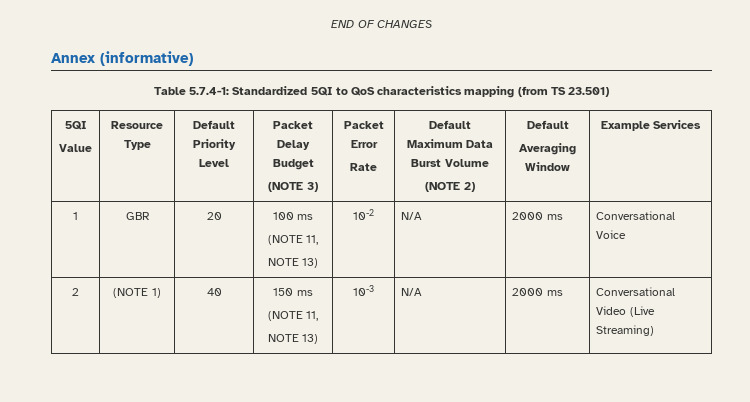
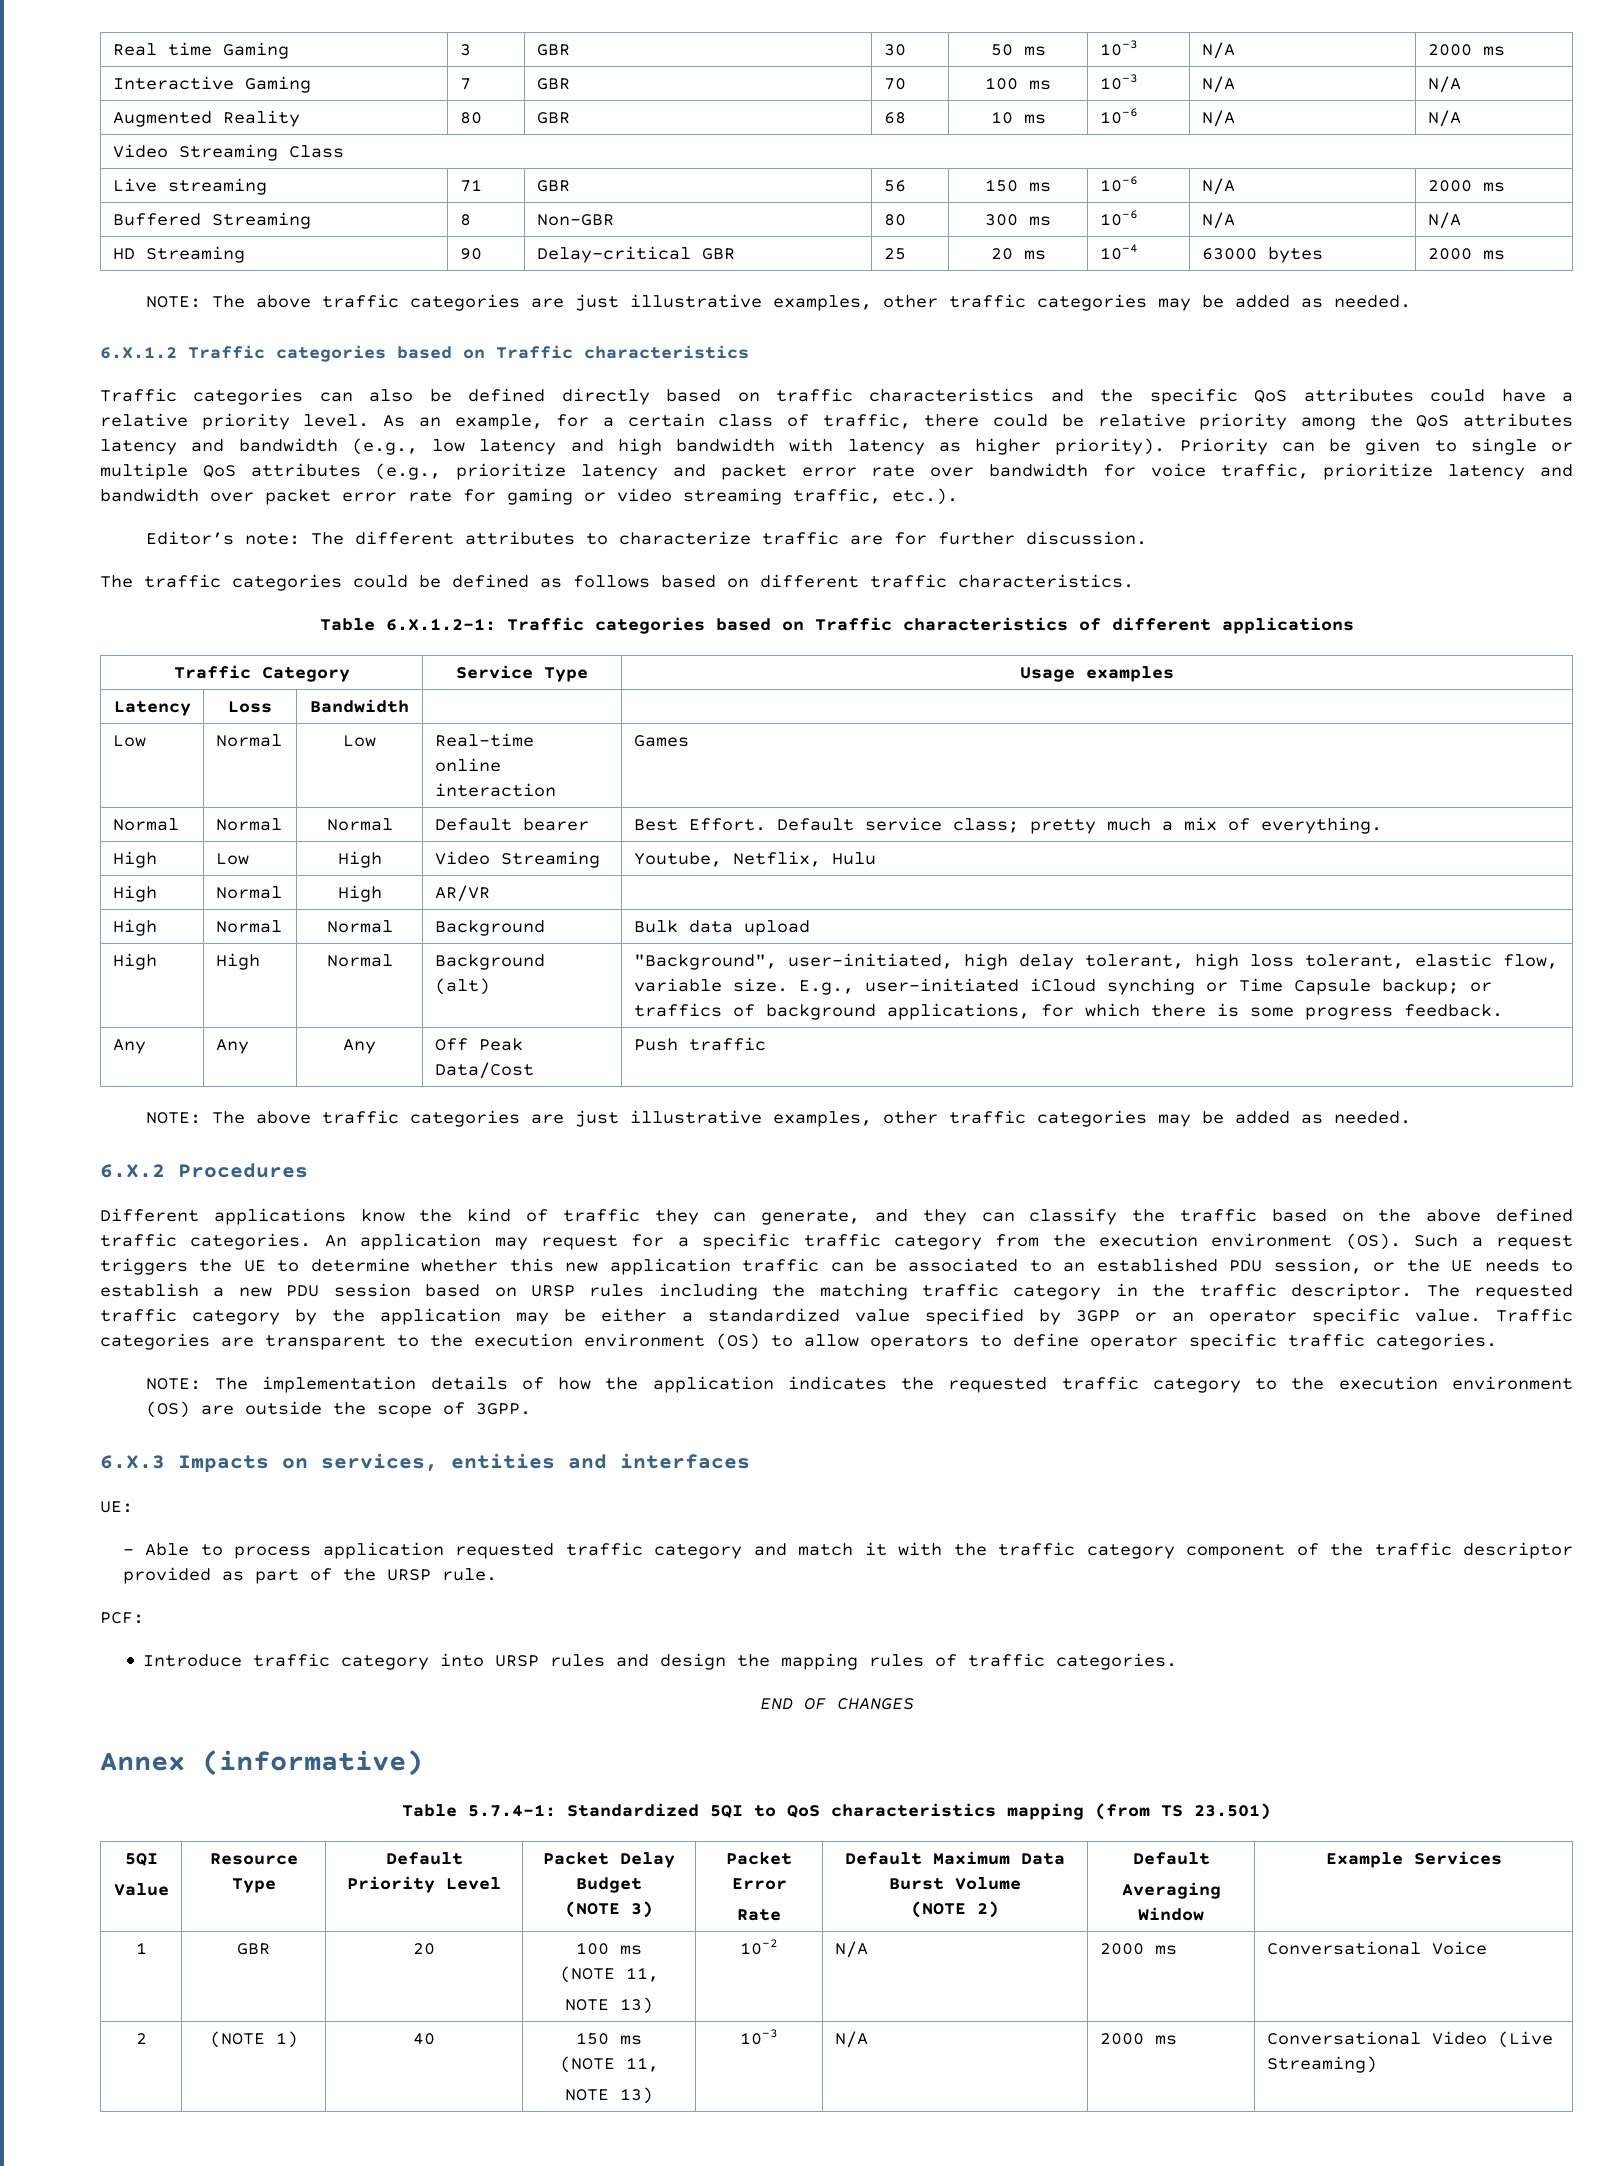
(331, 24) none -> [112,42,289,59] [459,44,471,56] [536,44,570,56] [883,44,906,56] [990,44,1046,56] [1099,40,1138,56] [1201,42,1235,59] [1427,44,1505,56] [112,76,311,93] [459,78,471,90] [536,78,570,90] [883,78,906,90] [985,77,1051,90] [1099,74,1138,90] [1201,76,1235,93] [1427,76,1461,93] [112,110,300,127] [459,112,482,124] [536,112,570,124] [883,112,906,124] [990,111,1046,124] [1099,108,1138,124] [1201,110,1235,127] [1427,110,1461,127] [112,144,344,161] [112,178,267,195] [459,179,482,192] [536,180,570,192] [883,180,906,192] [985,179,1051,192] [1099,176,1138,192] [1201,178,1235,195] [1427,180,1505,192] [112,212,311,229] [459,214,471,226] [536,214,614,226] [883,214,906,226] [985,214,1051,226] [1099,210,1138,226] [1201,212,1235,229] [1427,212,1461,229] [112,246,245,263] [459,248,482,260] [536,246,735,263] [883,248,906,260] [990,248,1046,260] [1099,244,1138,260] [1201,247,1323,263] [1427,248,1505,260] [145,294,1411,311] [100,345,749,362] [100,388,1573,405] [100,413,1574,430] [100,438,1573,455] [100,463,1573,480] [100,488,958,505] [145,531,1147,545] [100,574,1134,591] [319,617,1354,634] [173,665,350,682] [456,665,588,682] [1020,666,1174,682] [113,701,191,716] [228,701,272,713] [310,699,409,713] [112,735,146,747] [215,734,282,747] [343,735,376,747] [434,733,534,747] [434,758,501,772] [434,783,556,797] [633,735,689,747] [112,818,179,831] [215,818,282,831] [326,818,393,831] [434,818,589,831] [633,817,1382,834] [112,851,157,868] [215,853,249,865] [337,851,382,868] [434,851,600,868] [633,851,876,867] [112,885,157,902] [215,886,282,899] [337,885,382,902] [434,885,490,902] [112,919,157,936] [215,920,282,933] [326,920,393,933] [434,920,545,936] [633,920,810,936] [112,953,157,970] [215,953,260,970] [326,954,393,967] [434,954,545,970] [434,978,490,995] [633,953,1558,970] [633,978,1492,995] [633,1003,1503,1020] [112,1039,146,1054] [215,1039,249,1054] [343,1039,376,1054] [434,1038,523,1051] [434,1062,534,1079] [633,1037,766,1051] [145,1110,1411,1127] [100,1163,308,1178] [100,1208,1573,1225] [100,1233,1574,1250] [100,1258,1574,1275] [100,1283,1574,1300] [100,1308,1573,1325] [100,1333,1497,1350] [145,1376,1574,1393] [145,1401,531,1418] [100,1453,750,1473] [100,1501,133,1513] [122,1542,1573,1559] [122,1567,497,1584] [100,1612,144,1624] [143,1653,1178,1670] Real time Gaming | 3 | GBR | 30 | 50 ms | 10-3 | N/A | 2000 ms // Interactive Gaming | 7 | GBR | 70 | 100 ms | 10-3 | N/A | N/A // Augmented Reality | 80 | GBR | 68 | 10 ms | 10-6 | N/A | N/A // Video Streaming Class // Live streaming | 71 | GBR | 56 | 150 ms | 10-6 | N/A | 2000 ms // Buffered Streaming | 8 | Non-GBR | 80 | 300 ms | 10-6 | N/A | N/A // HD Streaming | 90 | Delay-critical GBR | 25 | 20 ms | 10-4 | 63000 bytes | 2000 ms // NOTE: The above traffic categories are just illustrative examples, other traffic categories may be added as needed. // 6.X.1.2 Traffic categories based on Traffic characteristics // Traffic categories can also be defined directly based on traffic characteristics and the specific QoS attributes could have a relative priority level. As an example, for a certain class of traffic, there could be relative priority among the QoS attributes latency and bandwidth (e.g., low latency and high bandwidth with latency as higher priority). Priority can be given to single or multiple QoS attributes (e.g., prioritize latency and packet error rate over bandwidth for voice traffic, prioritize latency and bandwidth over packet error rate for gaming or video streaming traffic, etc.). // Editor’s note: The different attributes to characterize traffic are for further discussion. // The traffic categories could be defined as follows based on different traffic characteristics. // Table 6.X.1.2-1: Traffic categories based on Traffic characteristics of different applications // Traffic Category | Service Type | Usage examples // Latency | Loss | Bandwidth | | // Low | Normal | Low | Real-time online interaction | Games // Normal | Normal | Normal | Default bearer | Best Effort. Default service class; pretty much a mix of everything. // High | Low | High | Video Streaming | Youtube, Netflix, Hulu // High | Normal | High | AR/VR | // High | Normal | Normal | Background | Bulk data upload // High | High | Normal | Background (alt) | "Background", user-initiated, high delay tolerant, high loss tolerant, elastic flow, variable size. E.g., user-initiated iCloud synching or Time Capsule backup; or traffics of background applications, for which there is some progress feedback. // Any | Any | Any | Off Peak Data/Cost | Push traffic // NOTE: The above traffic categories are just illustrative examples, other traffic categories may be added as needed. // 6.X.2 Procedures // Different applications know the kind of traffic they can generate, and they can classify the traffic based on the above defined traffic categories. An application may request for a specific traffic category from the execution environment (OS). Such a request triggers the UE to determine whether this new application traffic can be associated to an established PDU session, or the UE needs to establish a new PDU session based on URSP rules including the matching traffic category in the traffic descriptor. The requested traffic category by the application may be either a standardized value specified by 3GPP or an operator specific value. Traffic categories are transparent to the execution environment (OS) to allow operators to define operator specific traffic categories. // NOTE: The implementation details of how the application indicates the requested traffic category to the execution environment (OS) are outside the scope of 3GPP. // 6.X.3 Impacts on services, entities and interfaces // UE: // - Able to process application requested traffic category and match it with the traffic category component of the traffic descriptor provided as part of the URSP rule. // PCF: // Introduce traffic category into URSP rules and design the mapping rules of traffic categories. //

